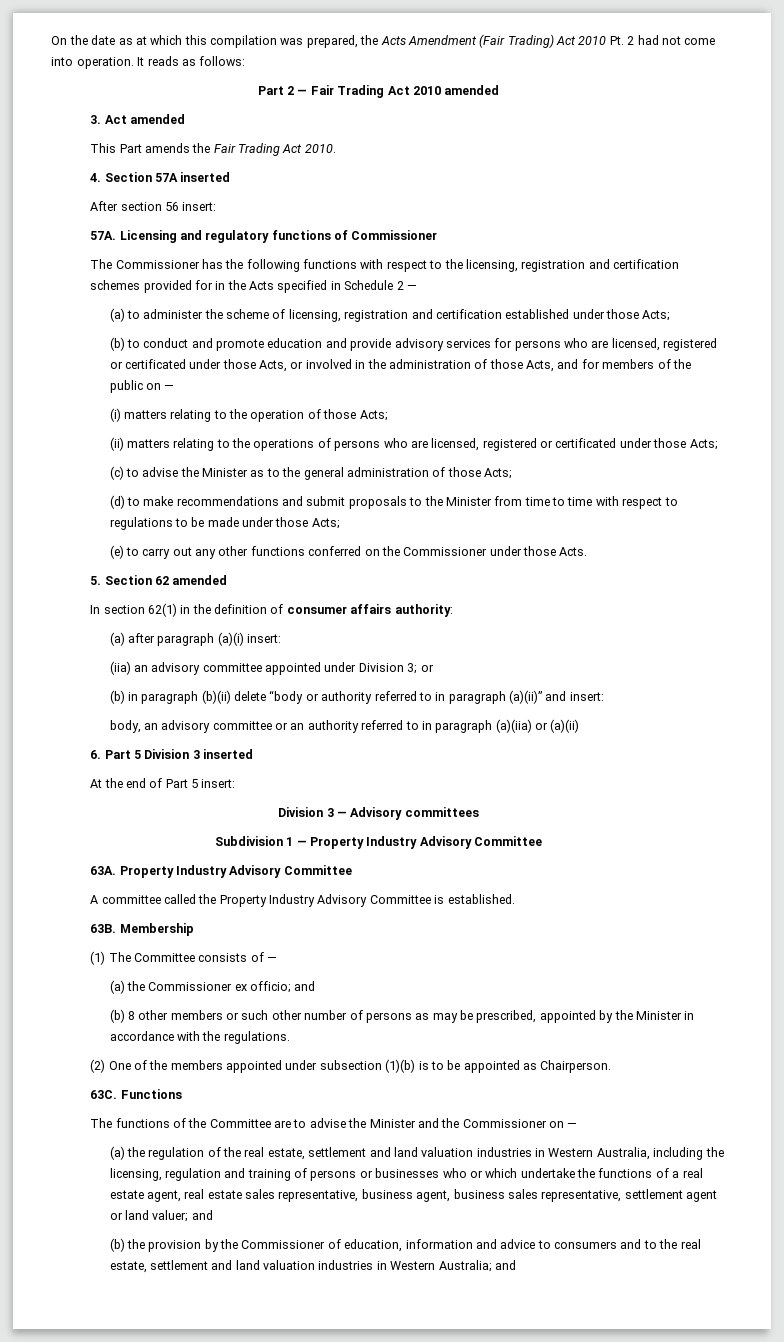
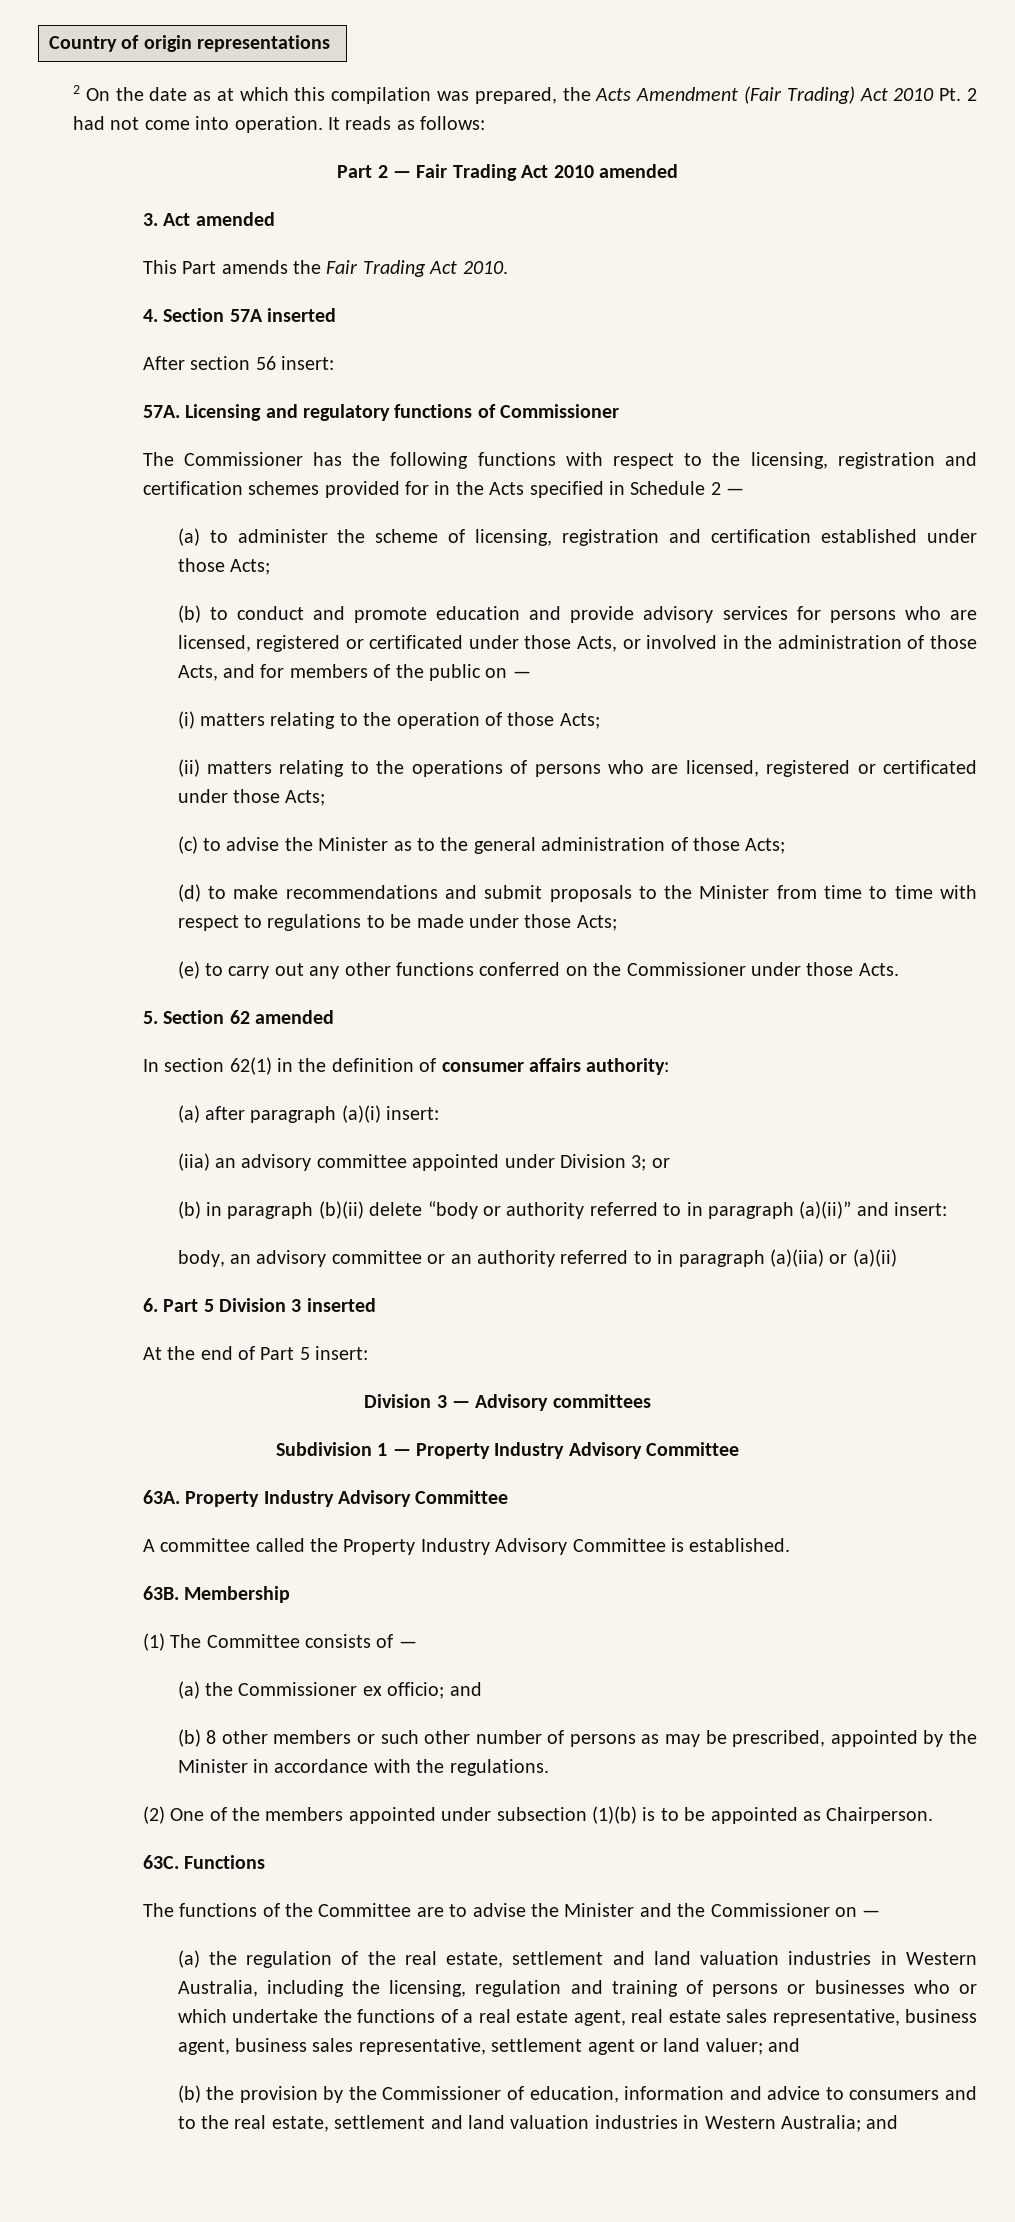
(51, 40) none -> [48,35,331,52] [72,85,80,94] Country of origin representations // 2

